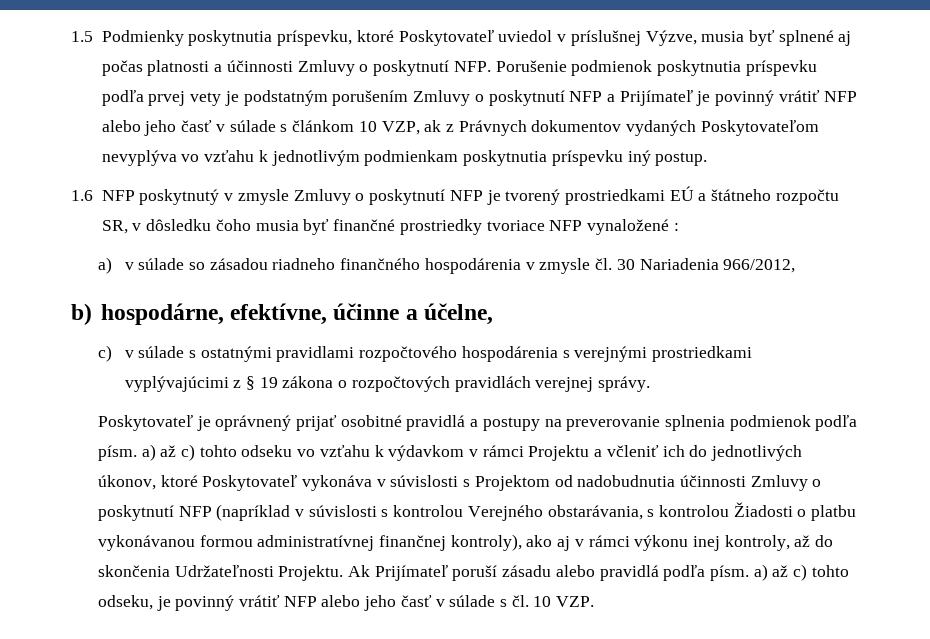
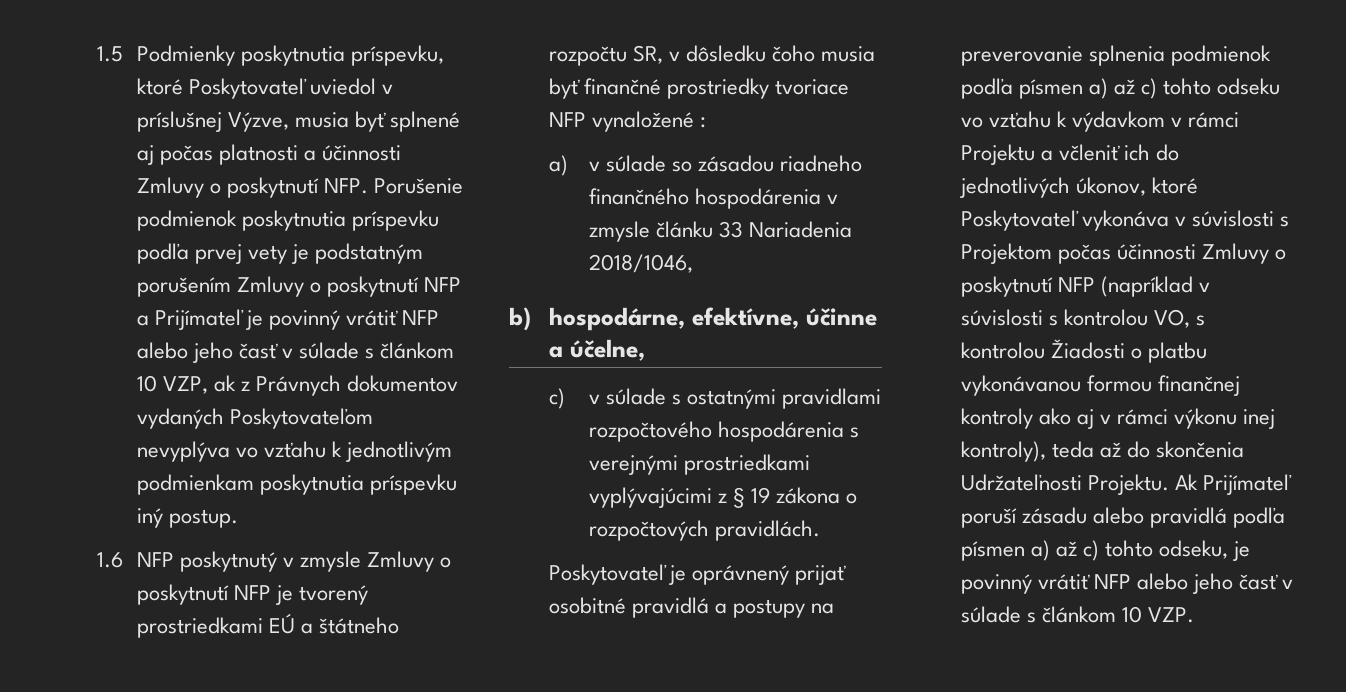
[595,258,796,273] čl. 30 Nariadenia 966/2012, -> [656,221,853,238] [588,254,693,273] článku 33 Nariadenia 2018/1046,
[454,376,651,392] pravidlách verejnej správy. -> [715,520,821,541] pravidlách.
[97,445,137,461] písm. -> [1019,79,1084,99] písmen
[554,475,676,487] od nadobudnutia -> [1058,244,1112,264] počas
[467,505,643,521] Verejného obstarávania, -> [1154,309,1191,328] VO,
[257,534,522,551] administratívnej finančnej kontroly), -> [1158,375,1241,396] [960,408,1033,429] finančnej kontroly
[724,535,790,551] kontroly, -> [960,441,1095,462] kontroly), teda
[710,565,750,581] písm. -> [960,541,1025,561] písmen
[511,595,529,607] čl. -> [1042,606,1117,623] článkom

